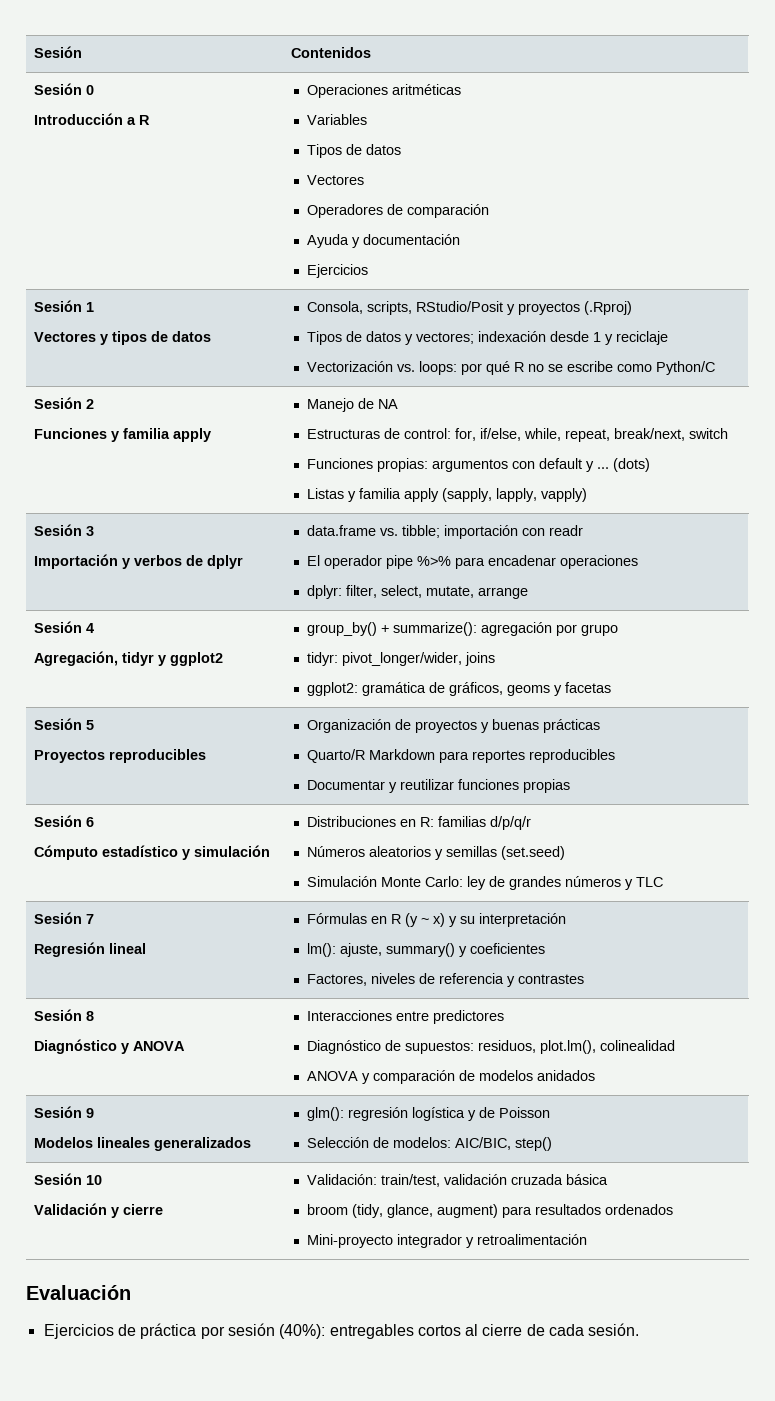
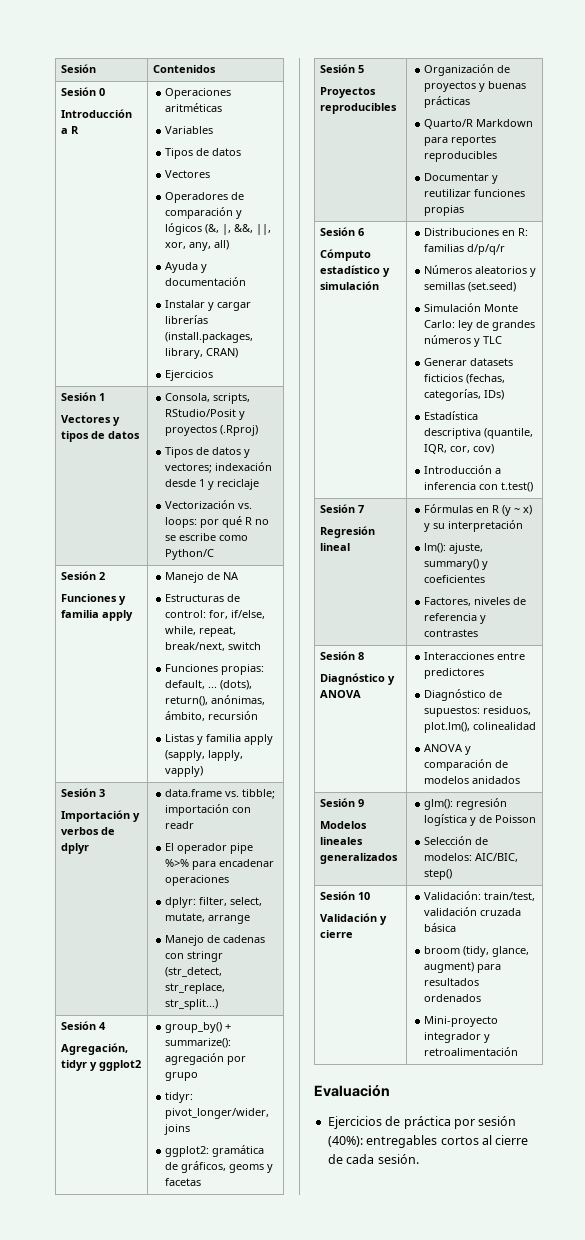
[307,234,461,248] // Ayuda y documentación -> [236,210,243,219] [165,223,272,235] [165,240,230,251] [165,262,208,273] [165,277,247,286] [165,300,252,311] [165,315,209,324] [165,332,254,343] [165,348,239,359] y lógicos (&, |, &&, ||, xor, any, all) // Ayuda y documentación // Instalar y cargar librerías (install.packages, library, CRAN)
[432,458,651,472] argumentos con default y ... (dots) -> [165,680,253,690] [165,695,266,706] [165,711,259,721] default, ... (dots), return(), anónimas, ámbito, recursión
(529, 593) none -> [165,935,266,946] [165,951,224,962] [165,967,223,977] [165,983,226,994] [165,999,219,1010] // Manejo de cadenas con stringr (str_detect, str_replace, str_split...)
(664, 882) none -> [424,358,514,366] [424,374,506,384] [424,389,505,401] [424,411,479,420] [424,428,534,439] [424,444,495,454] [424,465,502,474] [424,482,534,492] // Generar datasets ficticios (fechas, categorías, IDs) // Estadística descriptiva (quantile, IQR, cor, cov) // Introducción a inferencia con t.test()

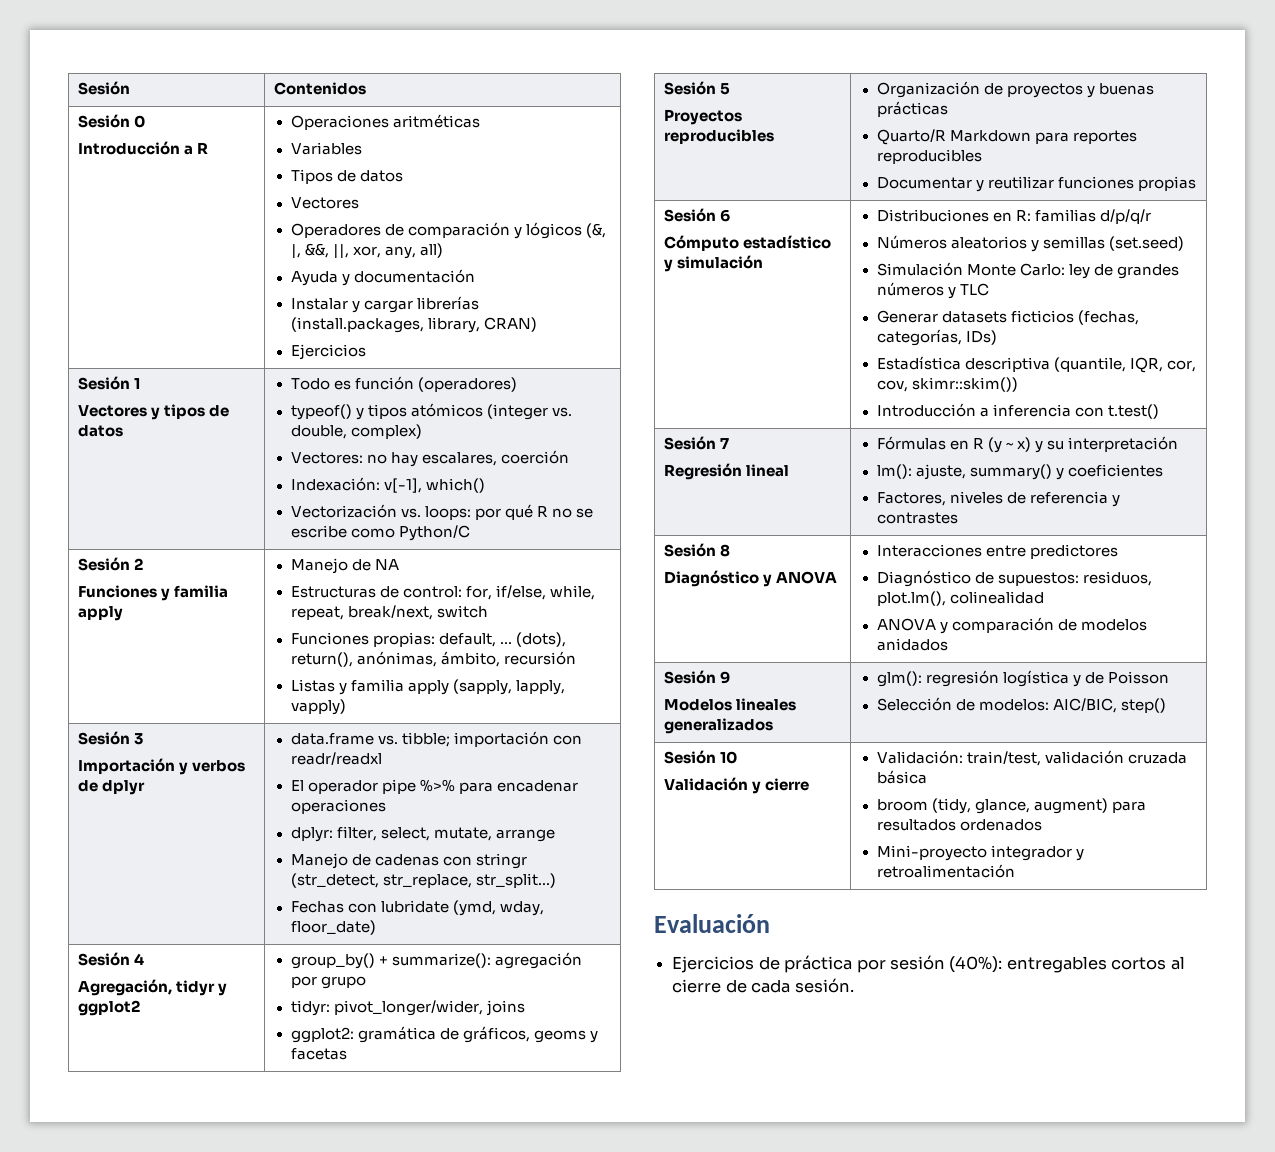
[165,393,251,404] [165,409,246,420] [165,425,259,436] [165,447,251,458] [165,462,273,473] [165,479,260,490] Consola, scripts, RStudio/Posit y proyectos (.Rproj) // Tipos de datos y vectores; indexación desde 1 y reciclaje -> [290,376,517,392] [290,403,572,420] [290,424,422,439] [290,450,569,467] [290,477,485,493] Todo es función (operadores) // typeof() y tipos atómicos (integer vs. double, complex) // Vectores: no hay escalares, coerción // Indexación: v[-1], which()
[165,821,195,829] readr -> [290,752,382,765] readr/readxl
(219, 1004) none -> [290,900,544,916] [290,920,376,935] // Fechas con lubridate (ymd, wday, floor_date)
[473,444,495,454] cov) -> [876,377,1018,392] cov, skimr::skim())

